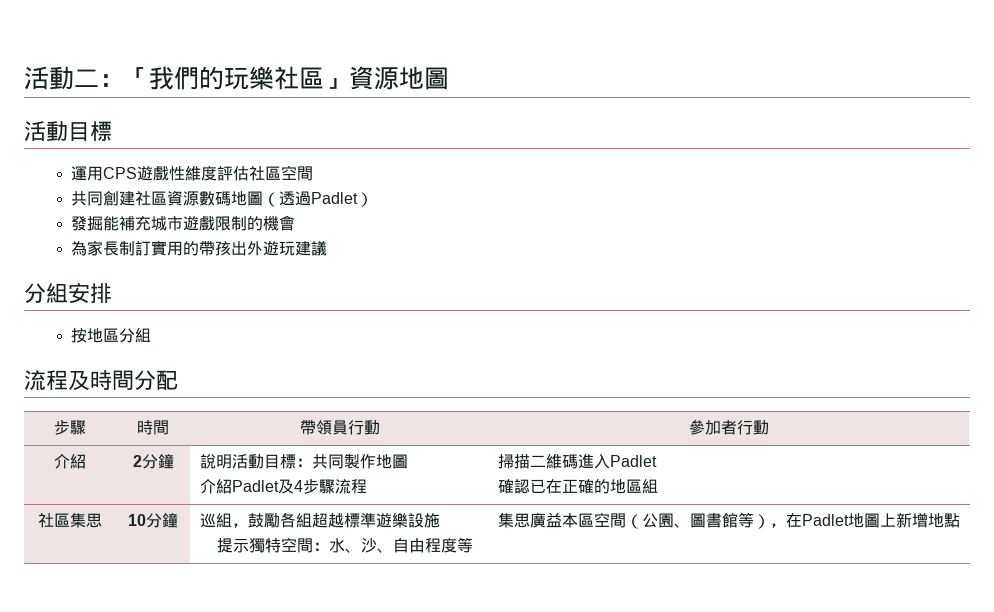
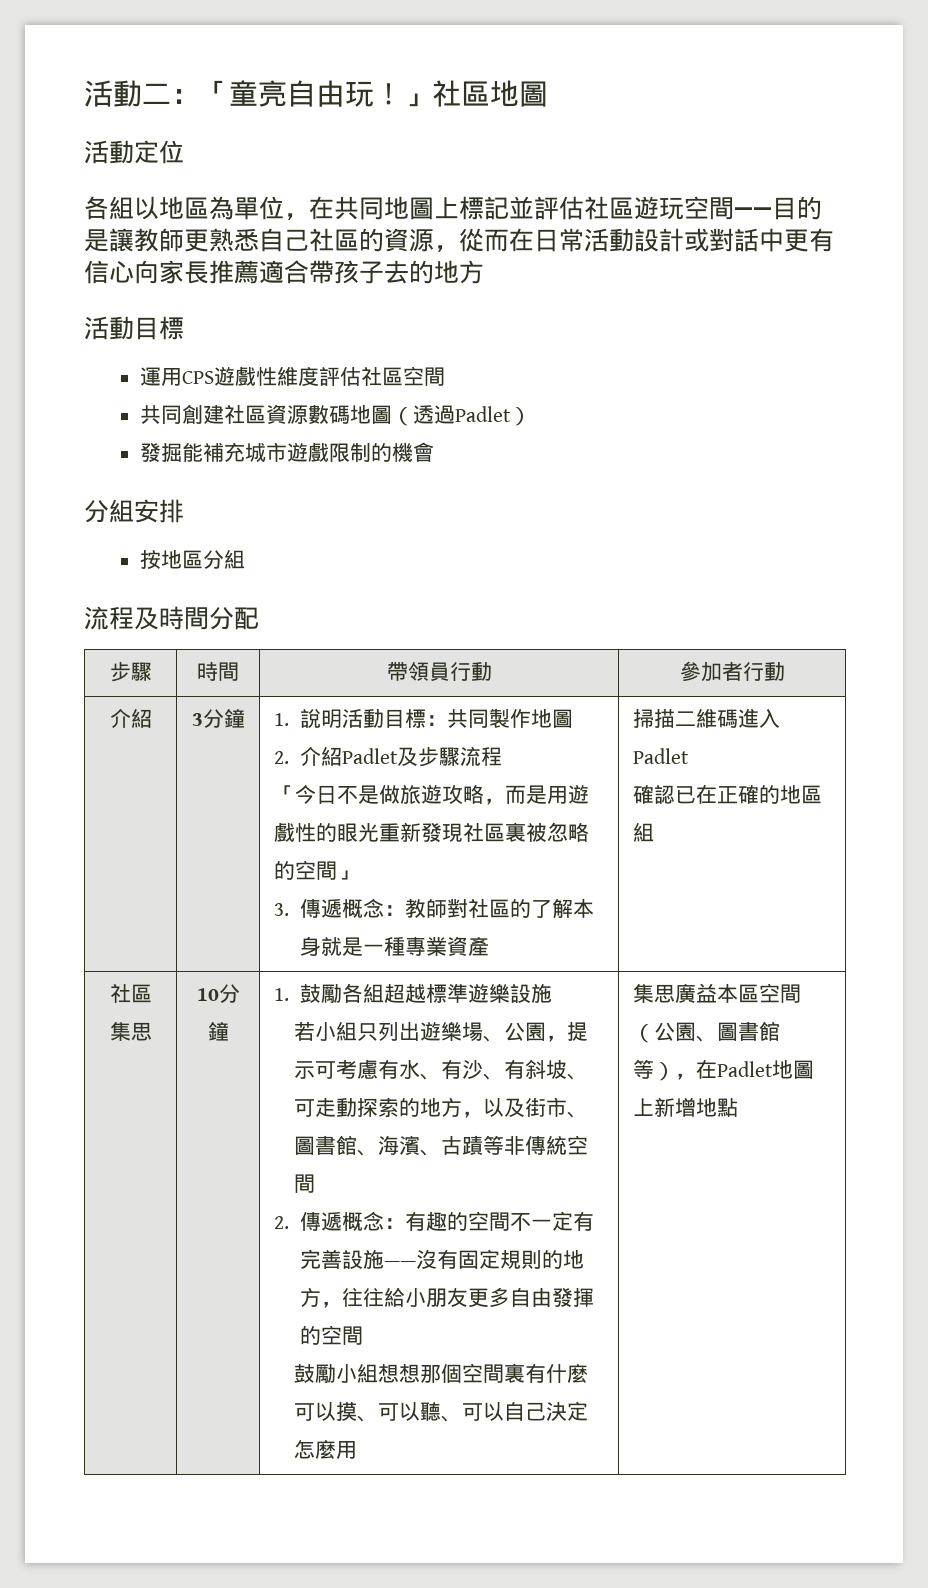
[149,66,449,90] 我們的玩樂社區」資源地圖 -> [229,80,548,107] [84,140,184,164] [84,196,822,221] [84,228,834,253] [84,260,484,284] 童亮自由玩！」社區地圖 // 活動定位 // 各組以地區為單位，在共同地圖上標記並評估社區遊玩空間——目的是讓教師更熟悉自己社區的資源，從而在日常活動設計或對話中更有信心向家長推薦適合帶孩子去的地方
[71,240,328,256] // 為家長制訂實用的帶孩出外遊玩建議 -> (434, 452) none
[132,454,174,469] 2分鐘 | -> [191,709,245,728] [274,713,290,726] 3分鐘 | 1.
(408, 461) none -> [274,751,290,764] 2.
[293,480,303,492] 4 -> (418, 756) none
(367, 486) none -> [274,784,590,805] [274,822,590,843] [274,860,359,880] [274,898,594,918] [299,936,489,956] // 「今日不是做旅遊攻略，而是用遊戲性的眼光重新發現社區裏被忽略的空間」 // 3.傳遞概念：教師對社區的了解本身就是一種專業資產
[199,513,248,528] 巡組， -> [274,988,290,1001] 1.
[217,537,474,553] 提示獨特空間：水、沙、自由程度等 -> [293,1021,588,1042] [293,1059,588,1080] [293,1097,588,1118] [293,1135,588,1156] [293,1174,315,1193] [274,1211,594,1232] [299,1249,584,1269] [299,1287,594,1308] [299,1325,363,1345] [293,1363,588,1384] [293,1401,588,1422] [293,1439,357,1459] 若小組只列出遊樂場、公園，提示可考慮有水、有沙、有斜坡、可走動探索的地方，以及街市、圖書館、海濱、古蹟等非傳統空間 // 2.傳遞概念：有趣的空間不一定有完善設施——沒有固定規則的地方，往往給小朋友更多自由發揮的空間 // 鼓勵小組想想那個空間裏有什麼可以摸、可以聽、可以自己決定怎麼用

